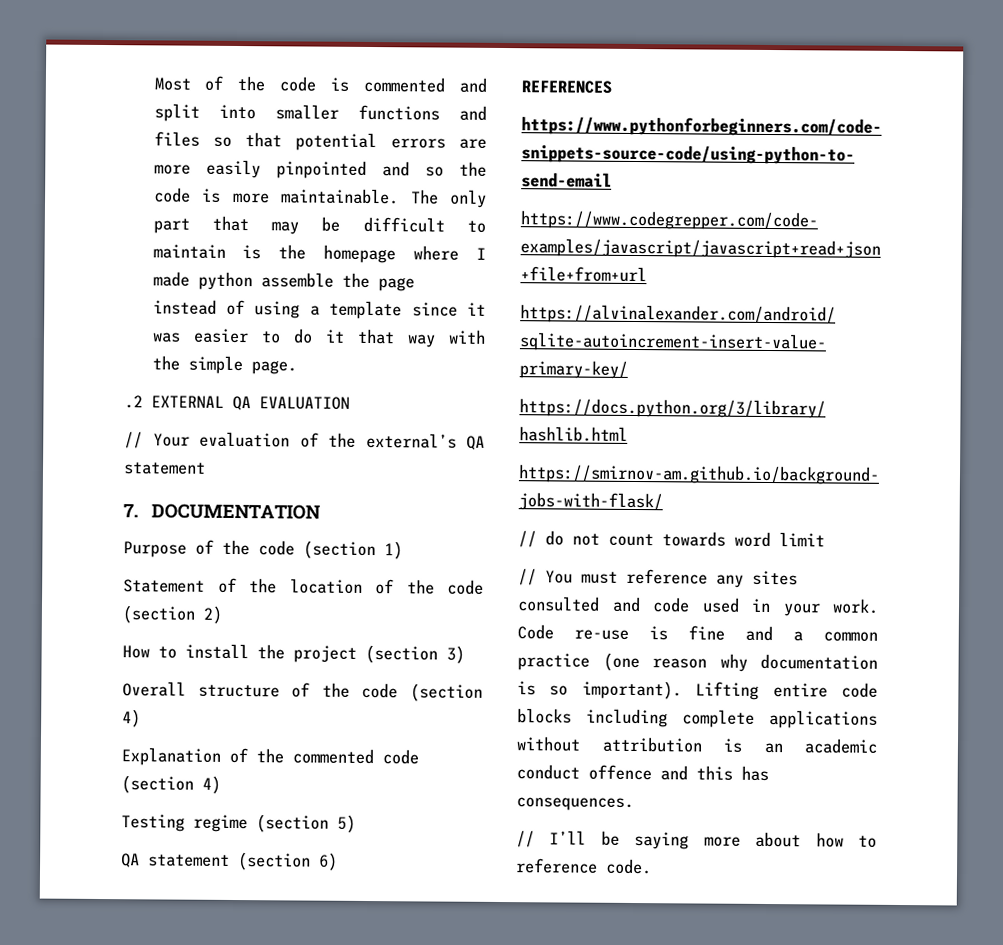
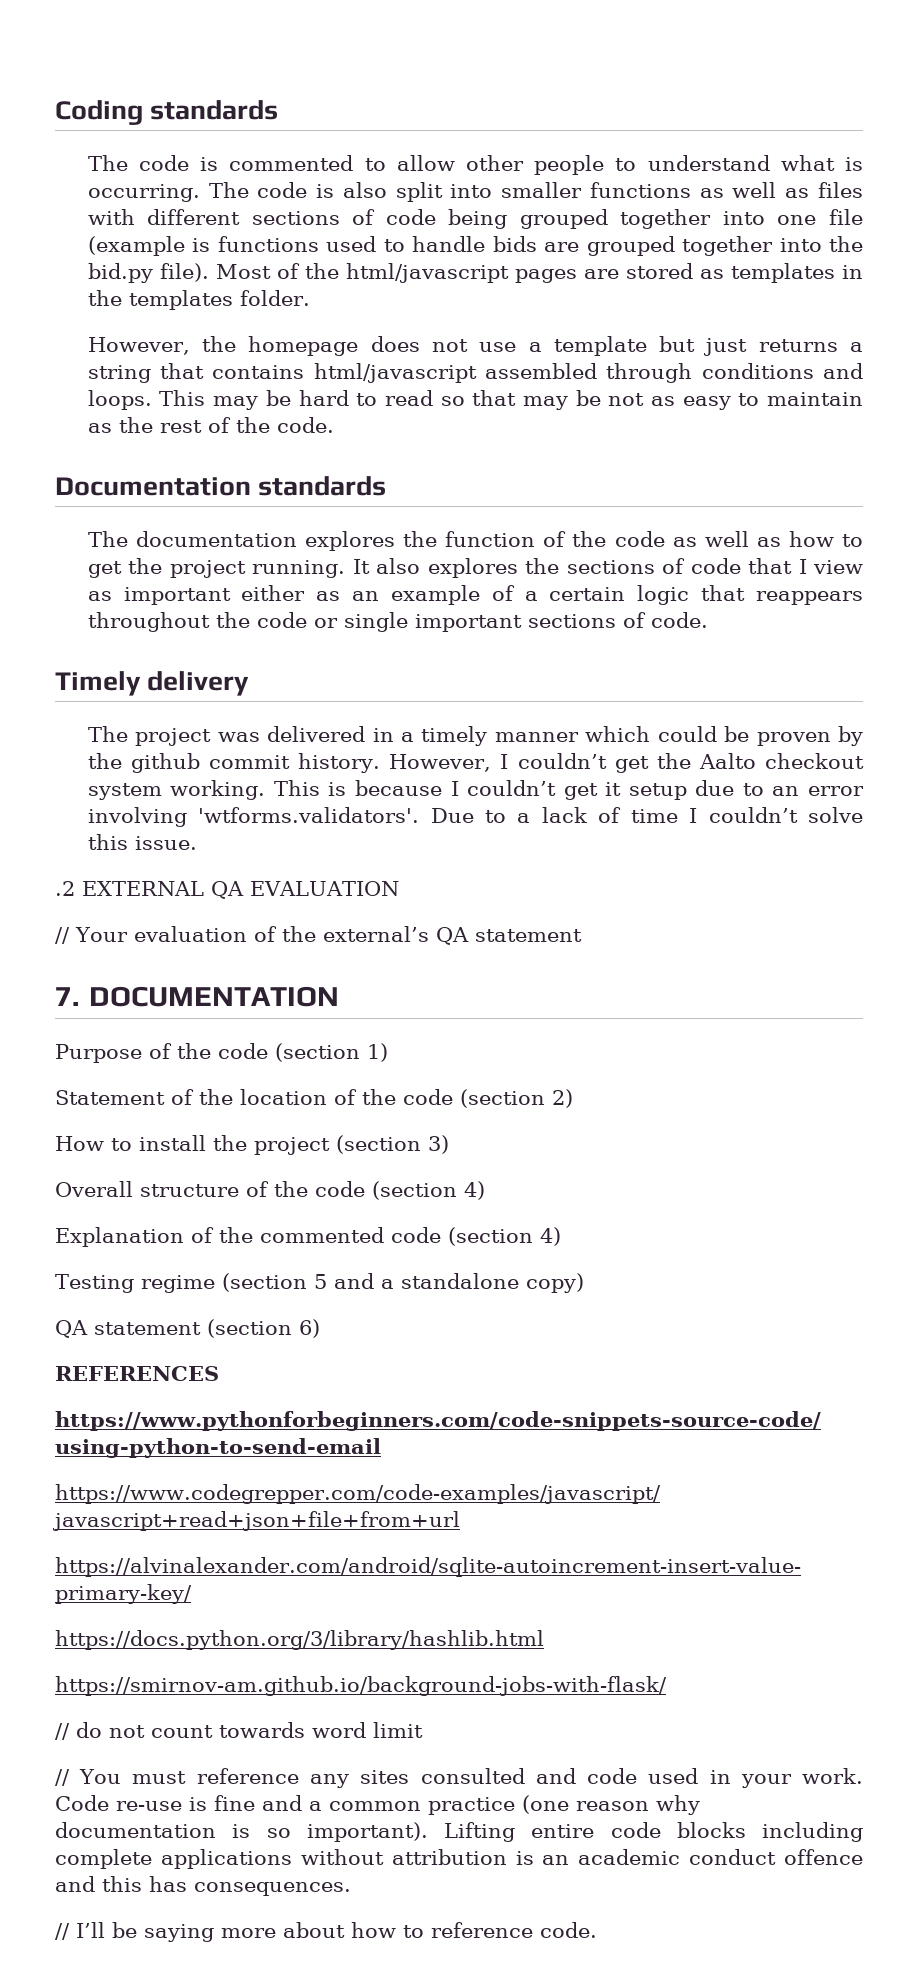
[153,75,488,93] [153,103,487,122] [153,131,487,152] [153,159,487,179] [153,187,487,208] [152,215,486,235] [152,244,486,264] [152,271,415,292] [152,299,486,320] [151,328,487,348] [151,355,297,375] Most of the code is commented and split into smaller functions and files so that potential errors are more easily pinpointed and so the code is more maintainable. The only part that may be difficult to maintain is the homepage where I made python assemble the page instead of using a template since it was easier to do it that way with the simple page. -> [55,100,279,125] [87,155,864,175] [87,182,863,202] [87,209,863,229] [87,236,863,256] [87,263,863,283] [87,290,310,310] [87,336,864,356] [87,363,863,383] [87,390,863,410] [87,417,334,433] [55,476,387,496] [87,531,864,551] [87,558,863,578] [87,585,863,605] [87,612,708,632] [55,671,250,696] [87,726,864,746] [87,753,864,773] [87,780,864,800] [87,807,864,827] [87,834,197,850] Coding standards // The code is commented to allow other people to understand what is occurring. The code is also split into smaller functions as well as files with different sections of code being grouped together into one file (example is functions used to handle bids are grouped together into the bid.py file). Most of the html/javascript pages are stored as templates in the templates folder. // However, the homepage does not use a template but just returns a string that contains html/javascript assembled through conditions and loops. This may be hard to read so that may be not as easy to maintain as the rest of the code. // Documentation standards // The documentation explores the function of the code as well as how to get the project running. It also explores the sections of code that I view as important either as an example of a certain logic that reappears throughout the code or single important sections of code. // Timely delivery // The project was delivered in a timely manner which could be proven by the github commit history. However, I couldn’t get the Aalto checkout system working. This is because I couldn’t get it setup due to an error involving 'wtforms.validators'. Due to a lack of time I couldn’t solve this issue.
[337,814,356,833] 5) -> [313,1273,584,1293] 5 and a standalone copy)

